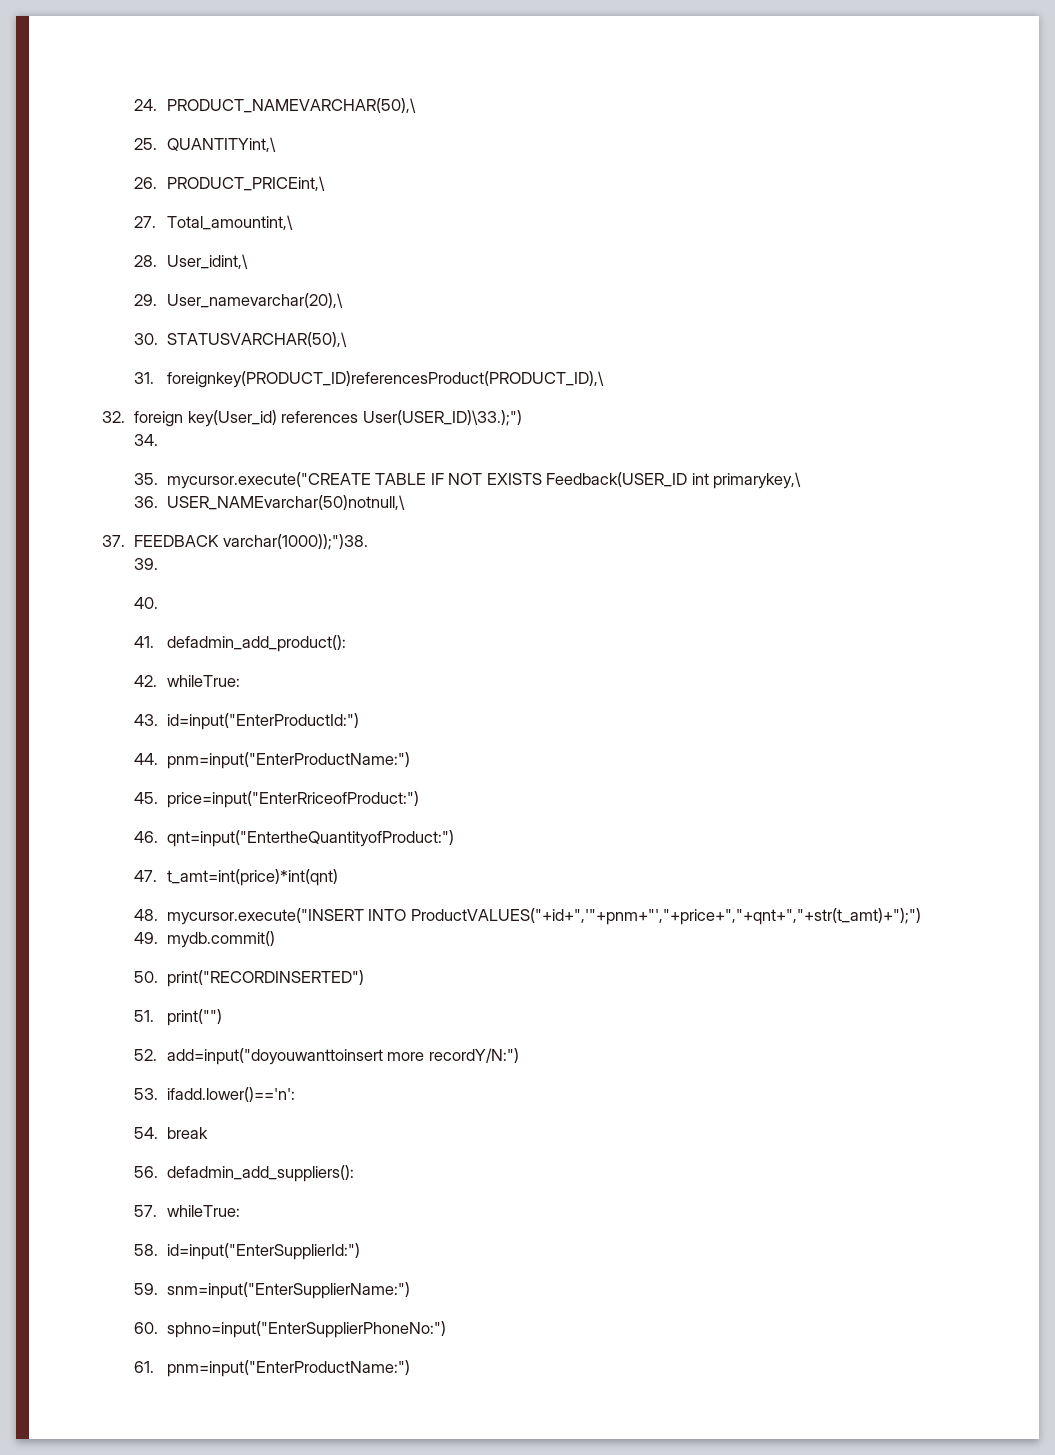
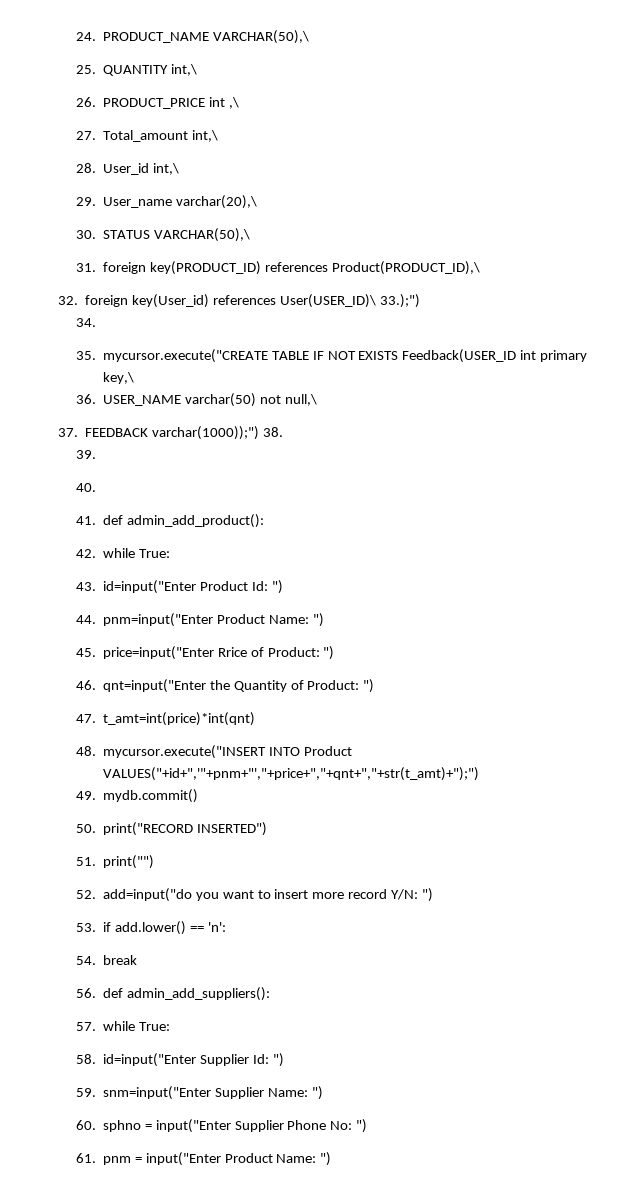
[166,98,416,113] PRODUCT_NAMEVARCHAR(50),\ -> [102,30,309,44] PRODUCT_NAME VARCHAR(50),\
[166,137,276,152] QUANTITYint,\ -> [102,64,197,76] QUANTITY int,\
[166,176,325,191] PRODUCT_PRICEint,\ -> [102,97,239,109] PRODUCT_PRICE int ,\
[166,215,293,230] Total_amountint,\ -> [102,130,218,142] Total_amount int,\
[166,254,248,269] User_idint,\ -> [102,163,179,175] User_id int,\
[166,293,343,308] User_namevarchar(20),\ -> [102,195,257,209] User_name varchar(20),\
[166,332,347,347] STATUSVARCHAR(50),\ -> [102,228,250,242] STATUS VARCHAR(50),\
[166,371,604,388] foreignkey(PRODUCT_ID)referencesProduct(PRODUCT_ID),\ -> [102,261,480,275] foreign key(PRODUCT_ID) references Product(PRODUCT_ID),\
[362,410,522,426] User(USER_ID)\33.);") -> [279,294,420,308] User(USER_ID)\ 33.);")
[712,472,801,489] primarykey,\ -> [540,350,588,362] [102,372,134,384] primary key,\
[166,495,405,510] USER_NAMEvarchar(50)notnull,\ -> [102,393,317,407] USER_NAME varchar(50) not null,\
[222,534,368,550] varchar(1000));")38. -> [151,426,283,440] varchar(1000));") 38.
[166,635,346,652] defadmin_add_product(): -> [102,514,264,528] def admin_add_product():
[166,675,240,687] whileTrue: -> [102,548,170,558] while True:
[166,713,359,730] [134,752,410,769] [134,791,419,808] [134,830,454,847] id=input("EnterProductId:") // 44. pnm=input("EnterProductName:") // 45. price=input("EnterRriceofProduct:") // 46. qnt=input("EntertheQuantityofProduct:") -> [102,580,283,594] [75,613,324,627] [75,646,335,660] [75,679,375,693] id=input("Enter Product Id: ") // 44. pnm=input("Enter Product Name: ") // 45. price=input("Enter Rrice of Product: ") // 46. qnt=input("Enter the Quantity of Product: ")
[410,908,921,925] ProductVALUES("+id+",'"+pnm+"',"+price+","+qnt+","+str(t_amt)+");") -> [303,746,352,756] [102,767,479,781] Product VALUES("+id+",'"+pnm+"',"+price+","+qnt+","+str(t_amt)+");")
[166,970,364,987] print("RECORDINSERTED") -> [102,822,267,836] print("RECORD INSERTED")
[166,1048,519,1065] [134,1087,295,1102] add=input("doyouwanttoinsert more recordY/N:") // 53. ifadd.lower()=='n': -> [102,888,434,902] [75,921,226,935] add=input("do you want to insert more record Y/N: ") // 53. if add.lower() == 'n':
[166,1165,354,1182] defadmin_add_suppliers(): -> [102,987,270,1001] def admin_add_suppliers():
[166,1205,240,1217] whileTrue: -> [102,1021,170,1031] while True:
[166,1243,360,1260] [134,1282,410,1299] [134,1321,446,1338] [134,1360,410,1377] id=input("EnterSupplierId:") // 59. snm=input("EnterSupplierName:") // 60. sphno=input("EnterSupplierPhoneNo:") // 61. pnm=input("EnterProductName:") -> [102,1053,284,1067] [75,1086,323,1100] [75,1119,368,1133] [75,1152,332,1166] id=input("Enter Supplier Id: ") // 59. snm=input("Enter Supplier Name: ") // 60. sphno = input("Enter Supplier Phone No: ") // 61. pnm = input("Enter Product Name: ")

